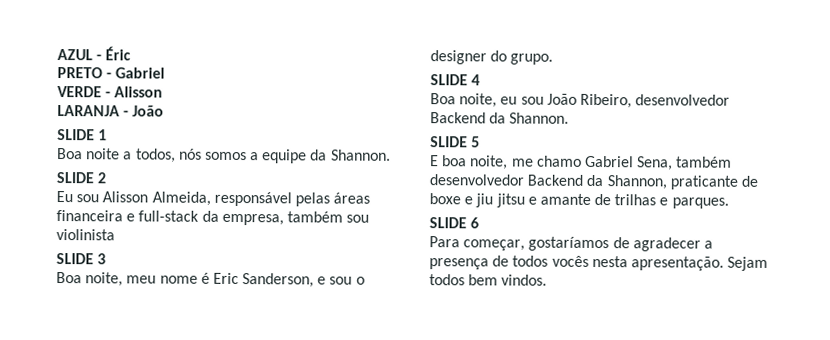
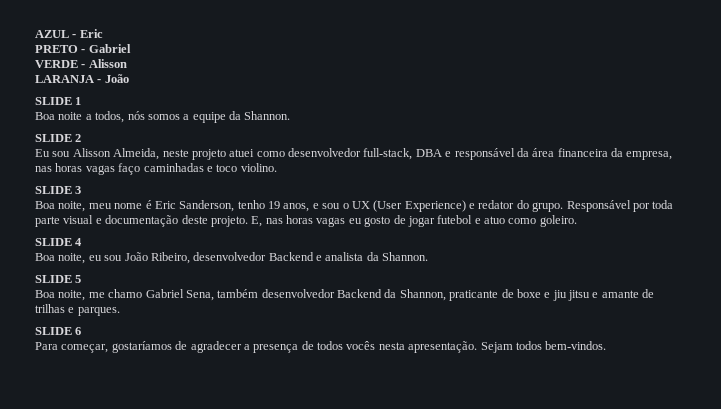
[105,46,132,61] Éric -> [79,29,103,38] Eric
[213,191,371,207] [56,209,370,226] [56,228,115,241] responsável pelas áreas financeira e full-stack da empresa, também sou violinista -> [162,148,673,160] [35,163,277,175] neste projeto atuei como desenvolvedor full-stack, DBA e responsável da área financeira da empresa, nas horas vagas faço caminhadas e toco violino.
[317,276,365,285] [430,50,554,65] e sou o designer do grupo. -> [237,200,674,212] [35,215,577,227] tenho 19 anos, e sou o UX (User Experience) e redator do grupo. Responsável por toda parte visual e documentação deste projeto. E, nas horas vagas eu gosto de jogar futebol e atuo como goleiro.
(486, 118) none -> [316,252,364,261] e analista
[430,155,468,167] E boa -> [35,290,55,298] Boa
[468,274,548,286] bem vindos. -> [545,341,607,350] bem-vindos.

